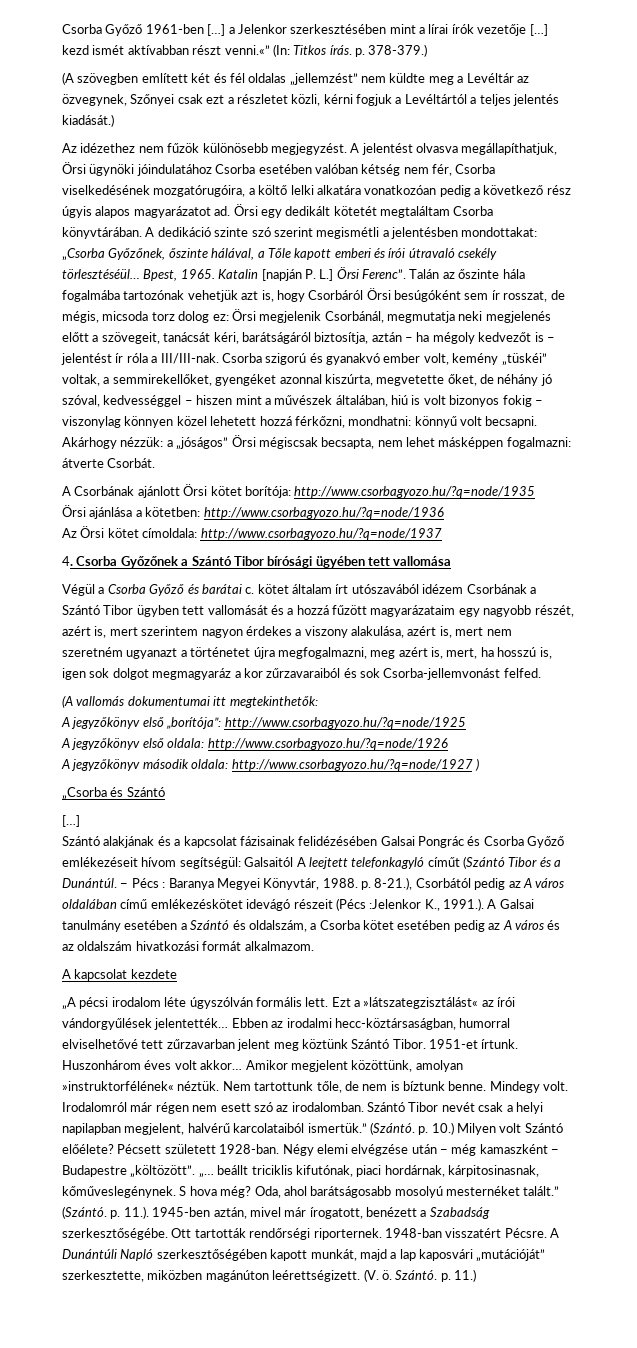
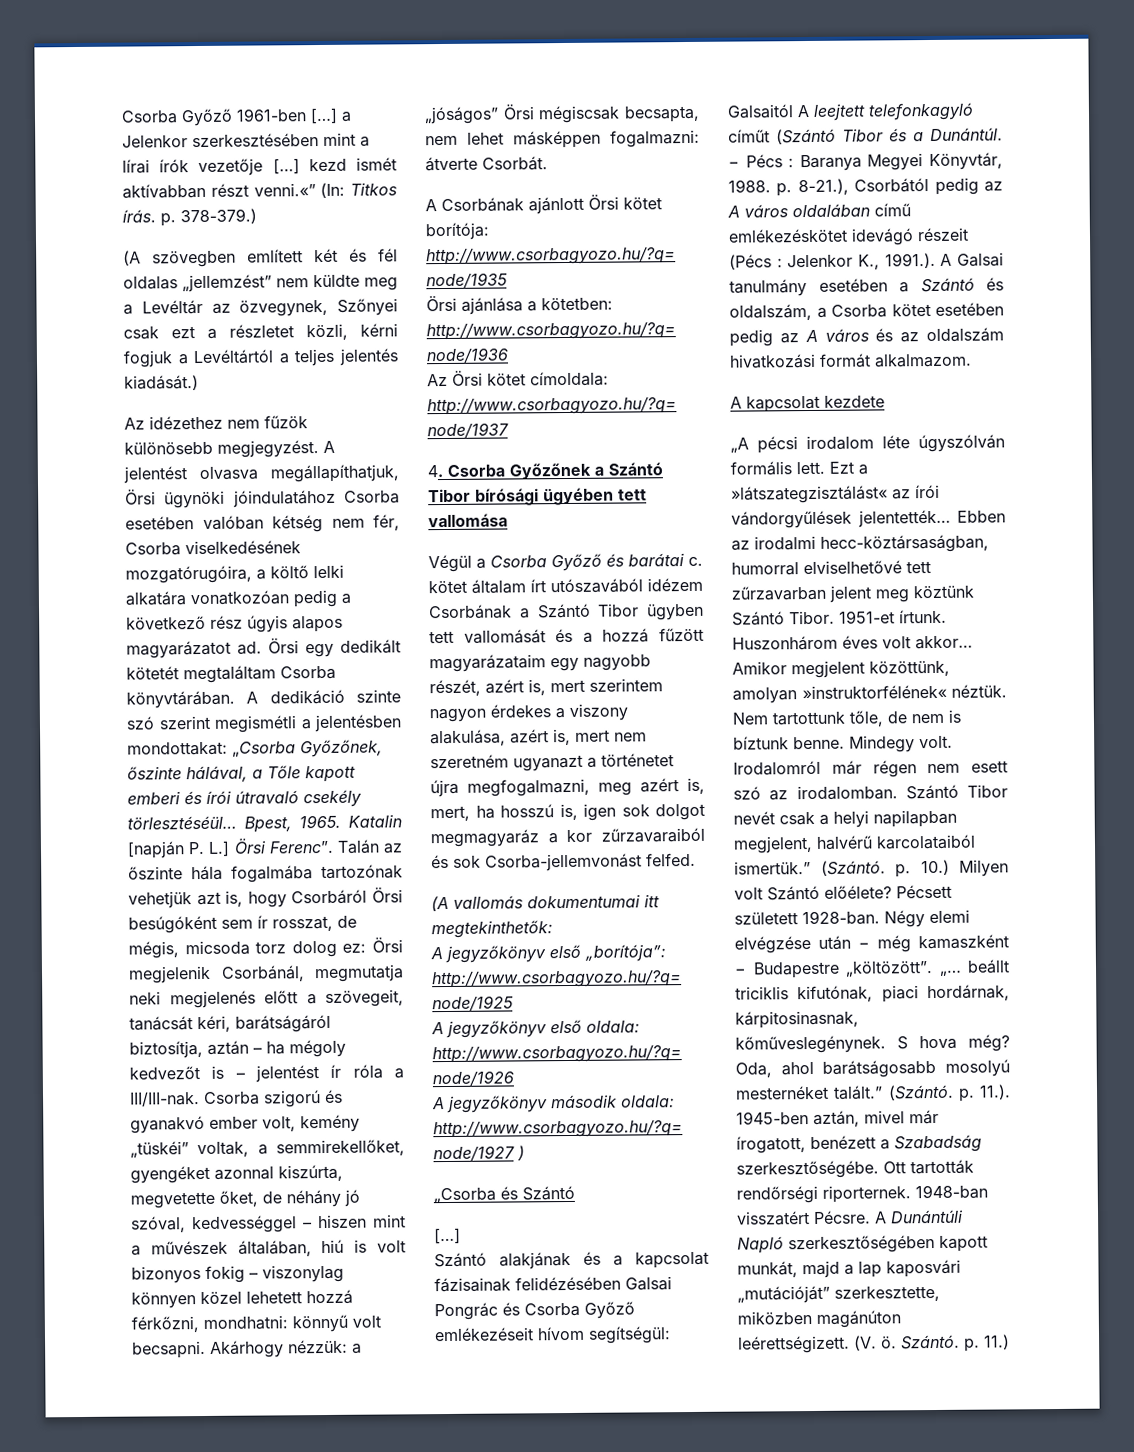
[369,899,422,909] :Jelenkor -> [776,254,854,268] : Jelenkor

